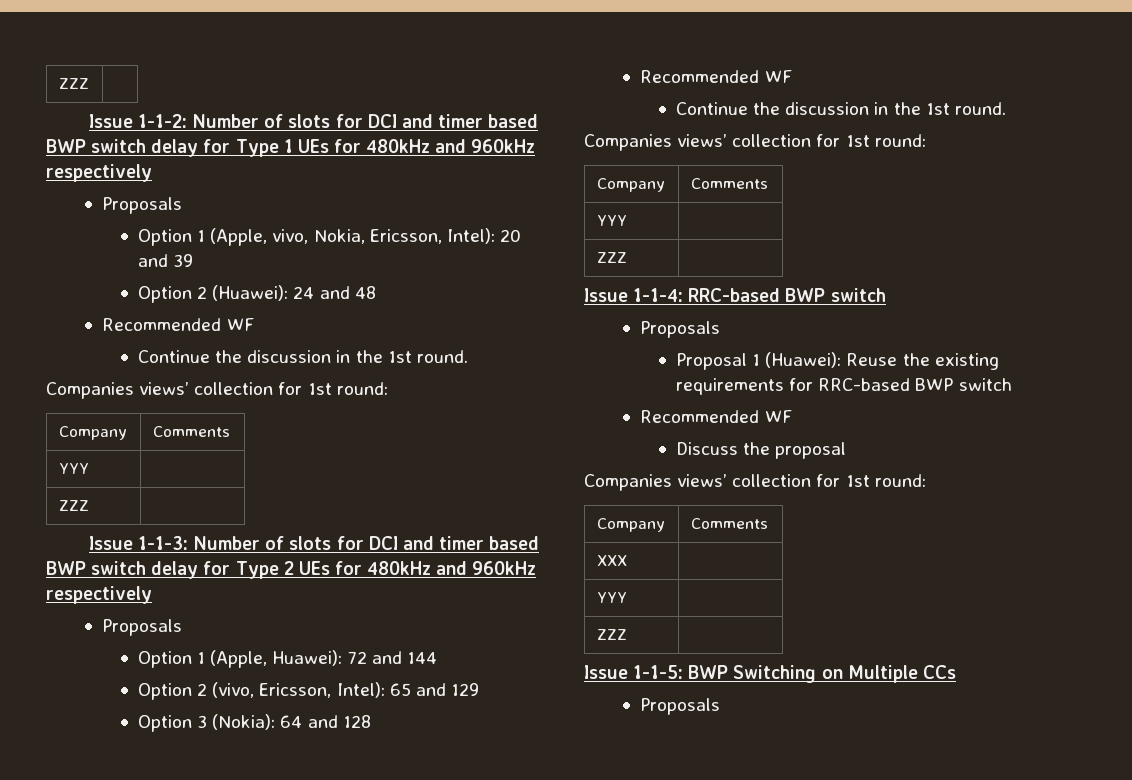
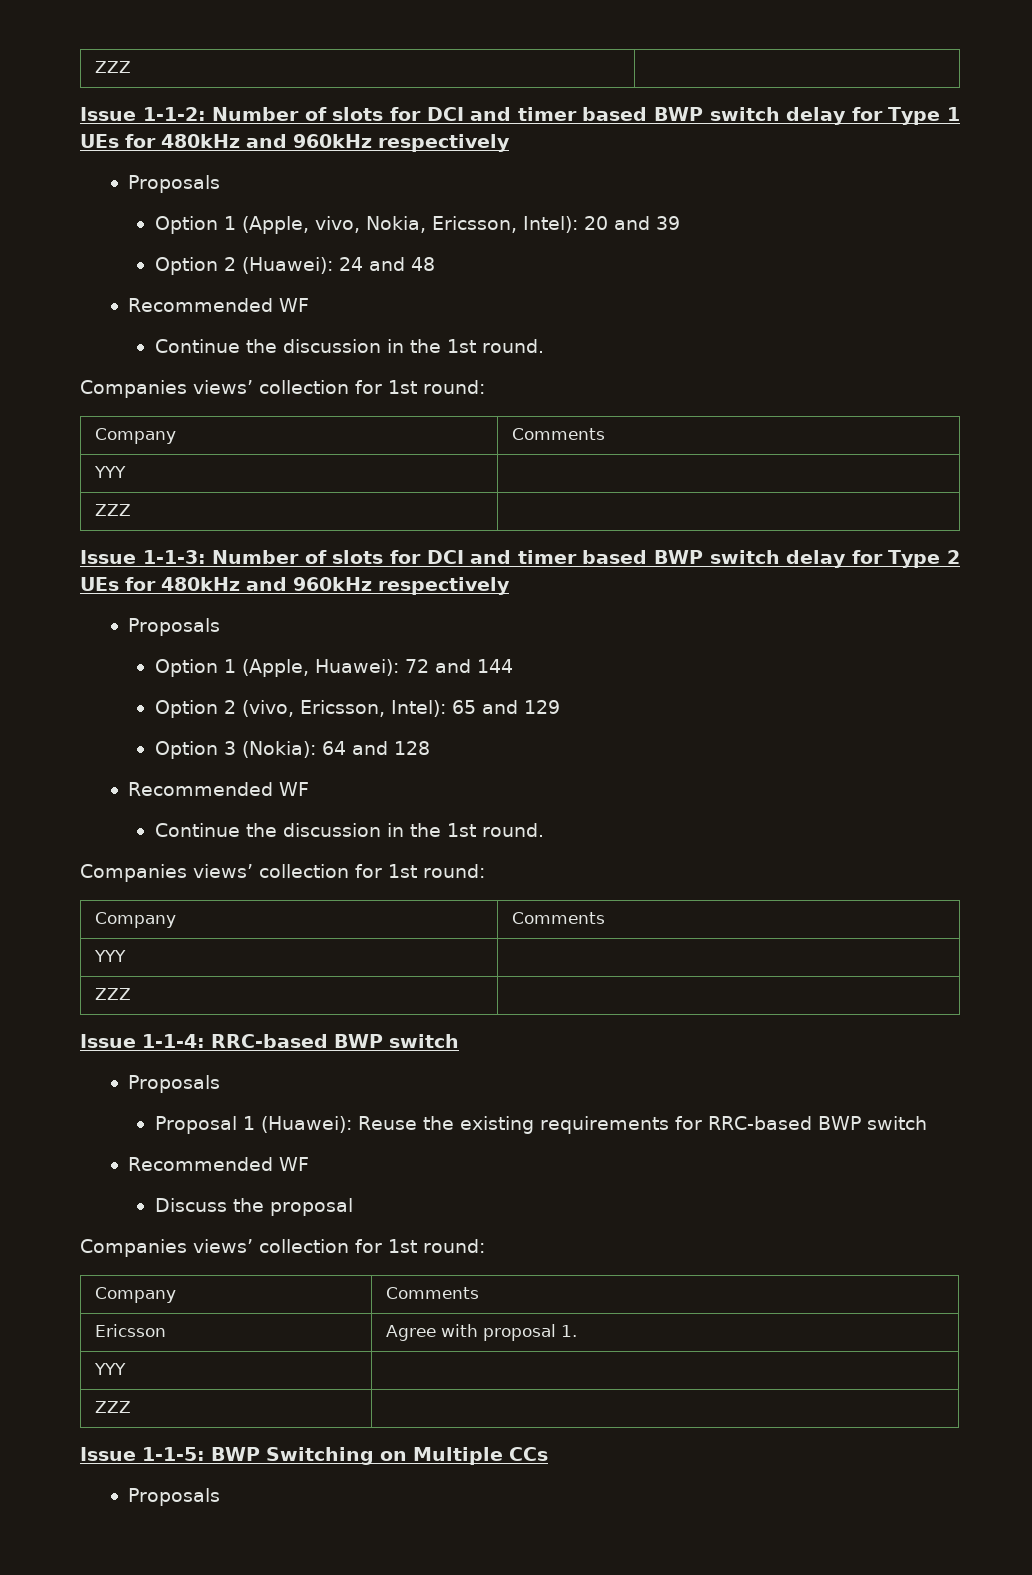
[596,555,627,566] XXX | -> [94,1324,166,1337] [385,1324,577,1341] Ericsson | Agree with proposal 1.

